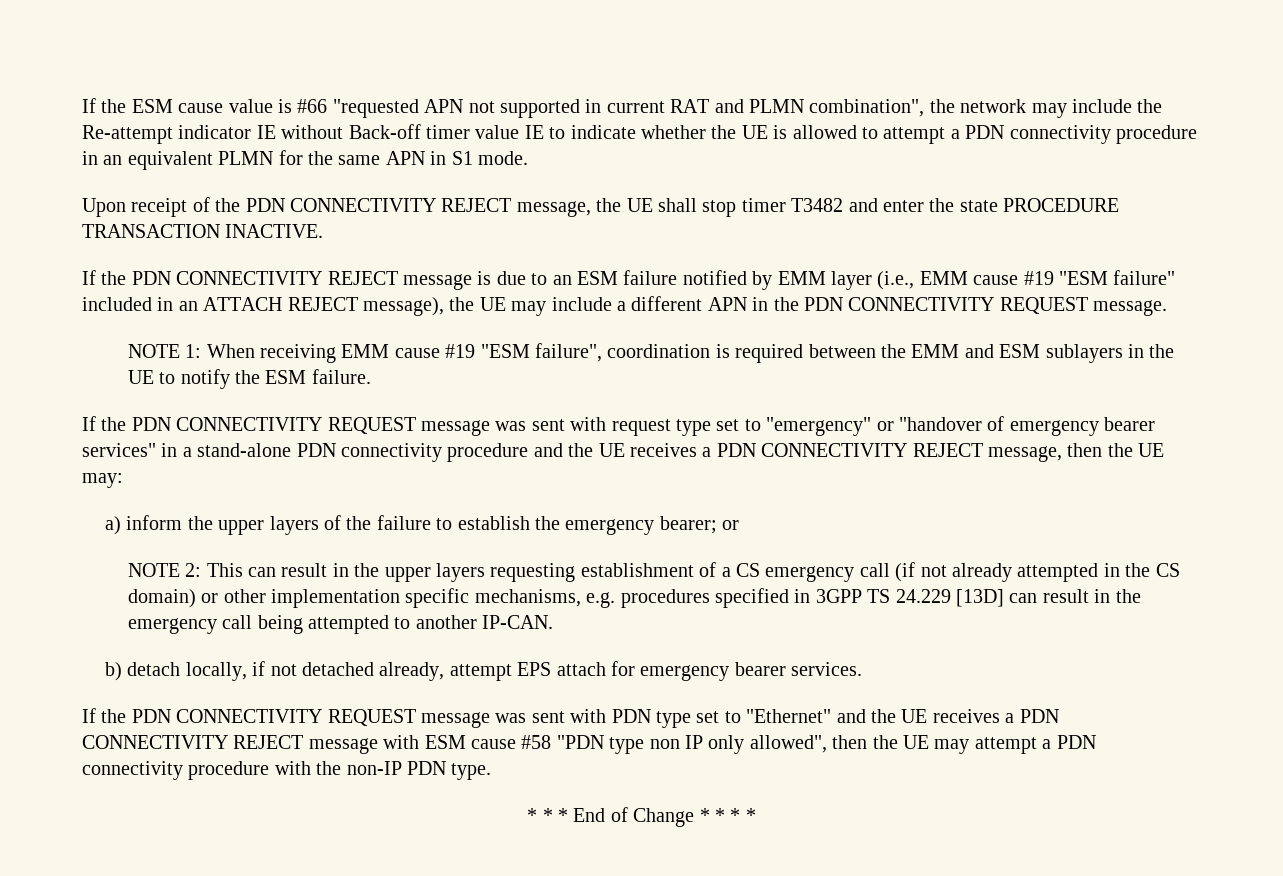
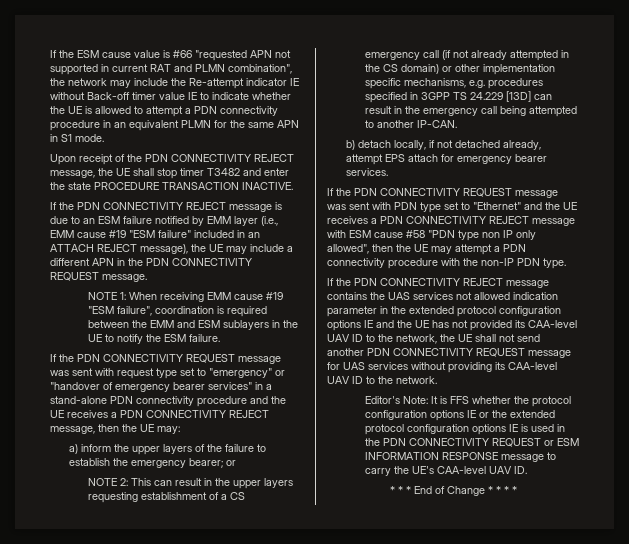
(492, 771) none -> [327,278,549,288] [327,292,558,300] [327,306,561,317] [327,320,577,331] [327,334,540,344] [327,348,571,358] [327,362,557,373] [327,376,437,384] [364,396,571,407] [364,410,555,421] [364,424,565,435] [364,438,579,447] [364,452,556,462] [364,466,527,476] // If the PDN CONNECTIVITY REJECT message contains the UAS services not allowed indication parameter in the extended protocol configuration options IE and the UE has not provided its CAA-level UAV ID to the network, the UE shall not send another PDN CONNECTIVITY REQUEST message for UAS services without providing its CAA-level UAV ID to the network. // Editor's Note: It is FFS whether the protocol configuration options IE or the extended protocol configuration options IE is used in the PDN CONNECTIVITY REQUEST or ESM INFORMATION RESPONSE message to carry the UE's CAA-level UAV ID.

